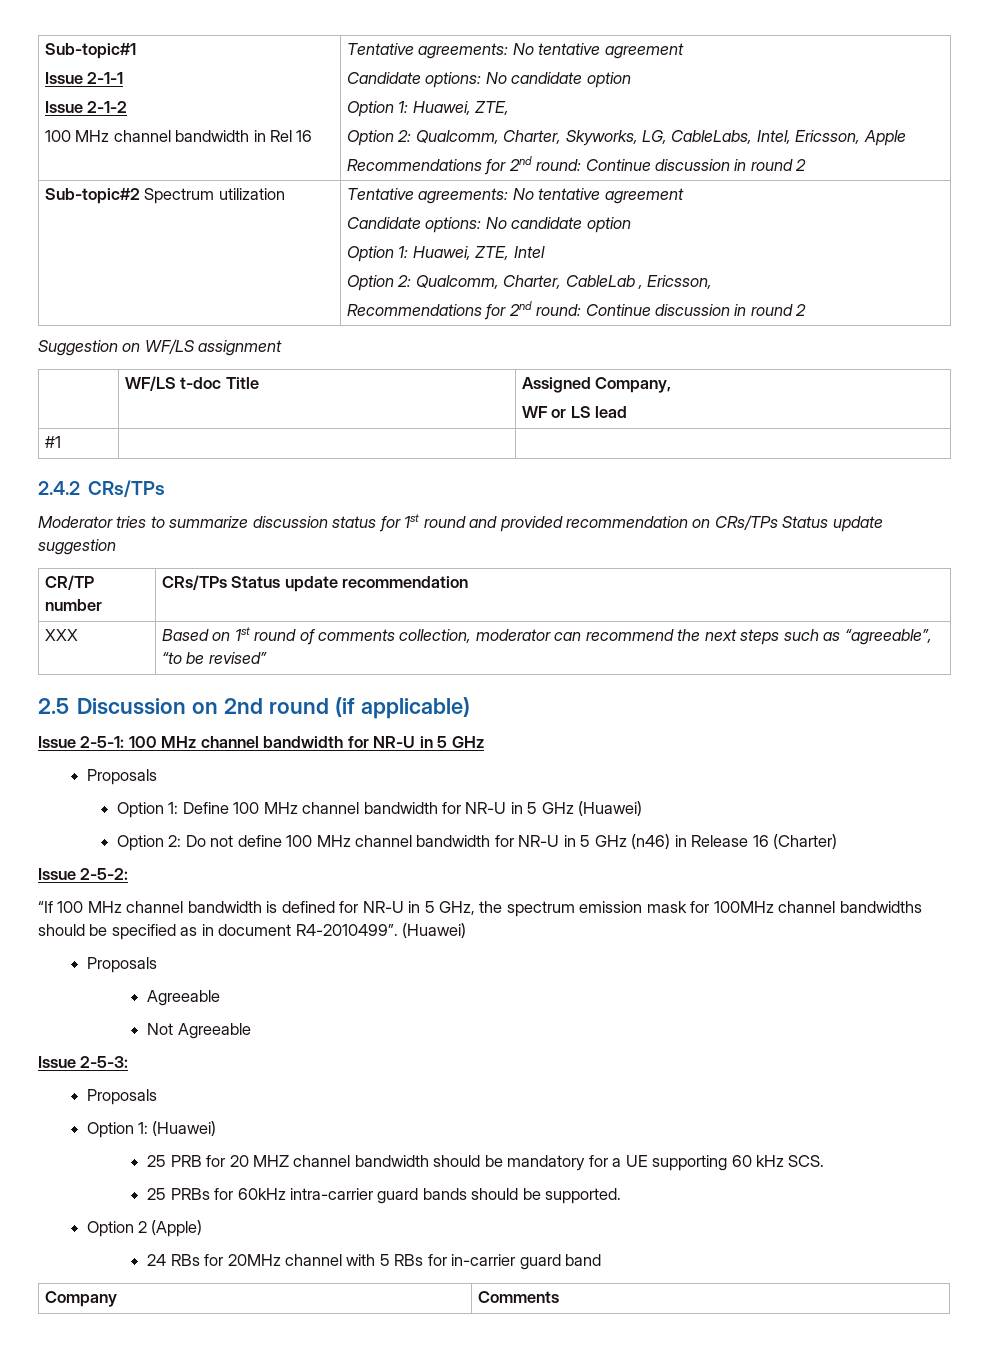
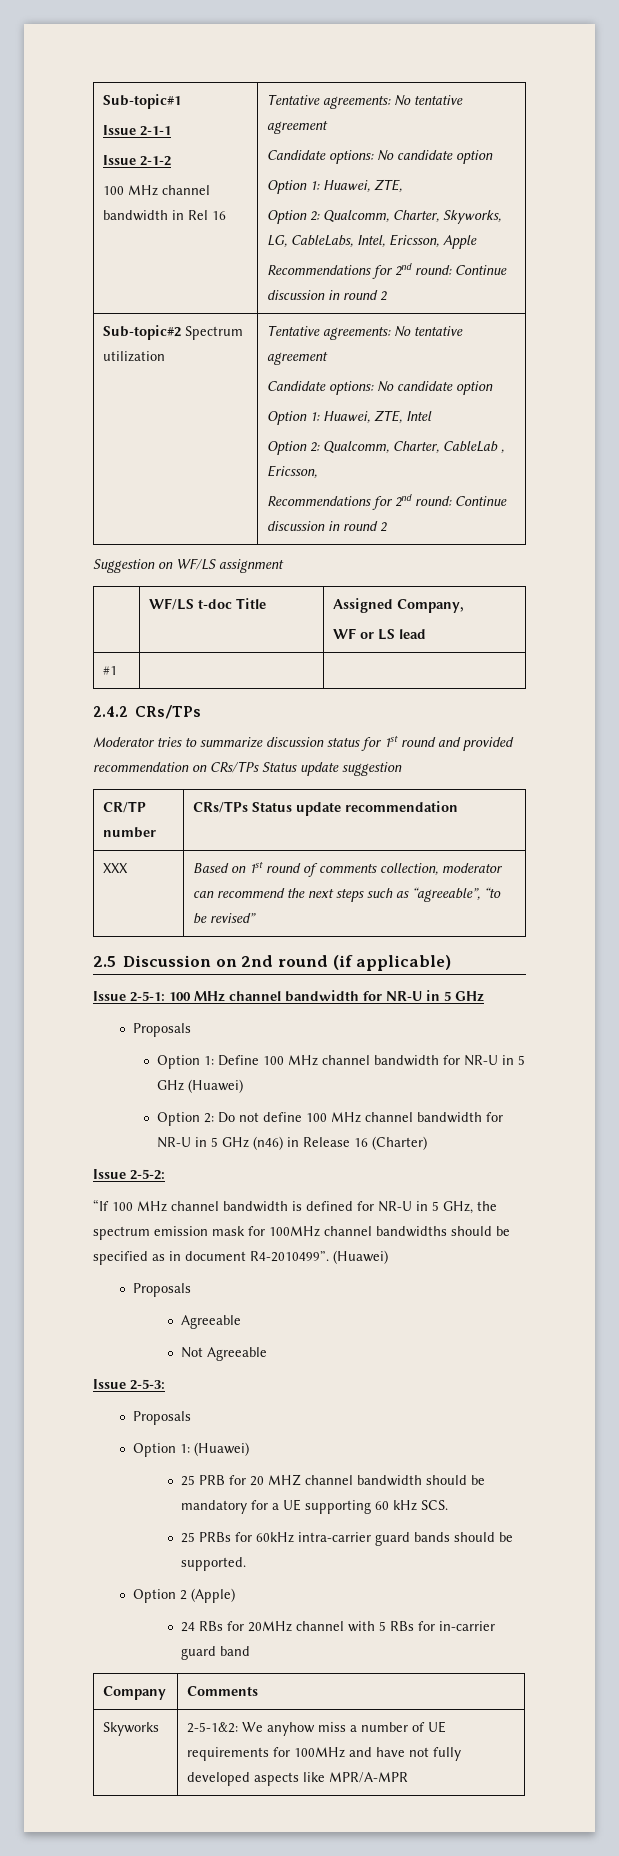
(559, 1297) none -> [103,1722,160,1736] [187,1721,447,1736] [187,1747,462,1761] [187,1772,409,1786] // Skyworks | 2-5-1&2: We anyhow miss a number of UE requirements for 100MHz and have not fully developed aspects like MPR/A-MPR

